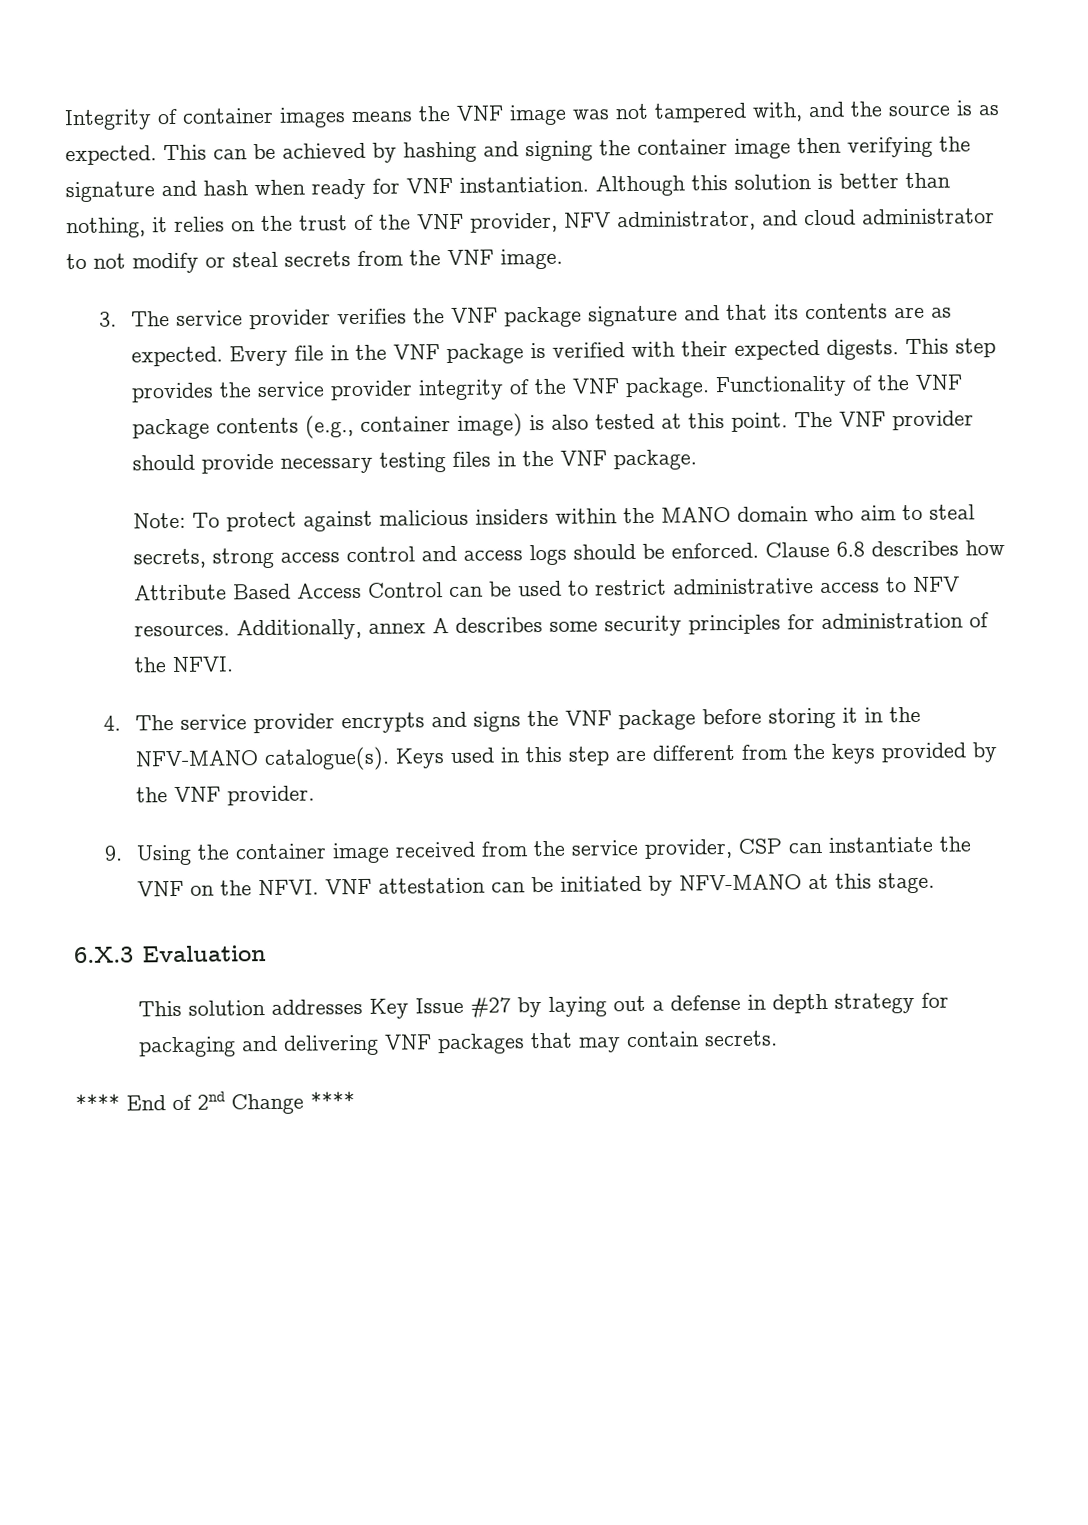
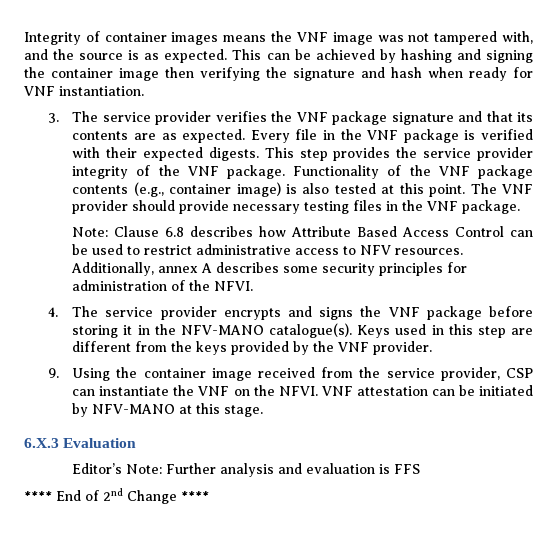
[595,172,950,197] [66,208,995,239] [66,248,563,274] Although this solution is better than nothing, it relies on the trust of the VNF provider, NFV administrator, and cloud administrator to not modify or steal secrets from the VNF image. -> (144, 91) none
[192,504,976,532] [133,542,760,569] To protect against malicious insiders within the MANO domain who aim to steal secrets, strong access control and access logs should be enforced. -> (109, 232) none
[138,992,950,1020] [138,1030,779,1058] This solution addresses Key Issue #27 by laying out a defense in depth strategy for packaging and delivering VNF packages that may contain secrets. -> [72,463,421,477] Editor’s Note: Further analysis and evaluation is FFS

